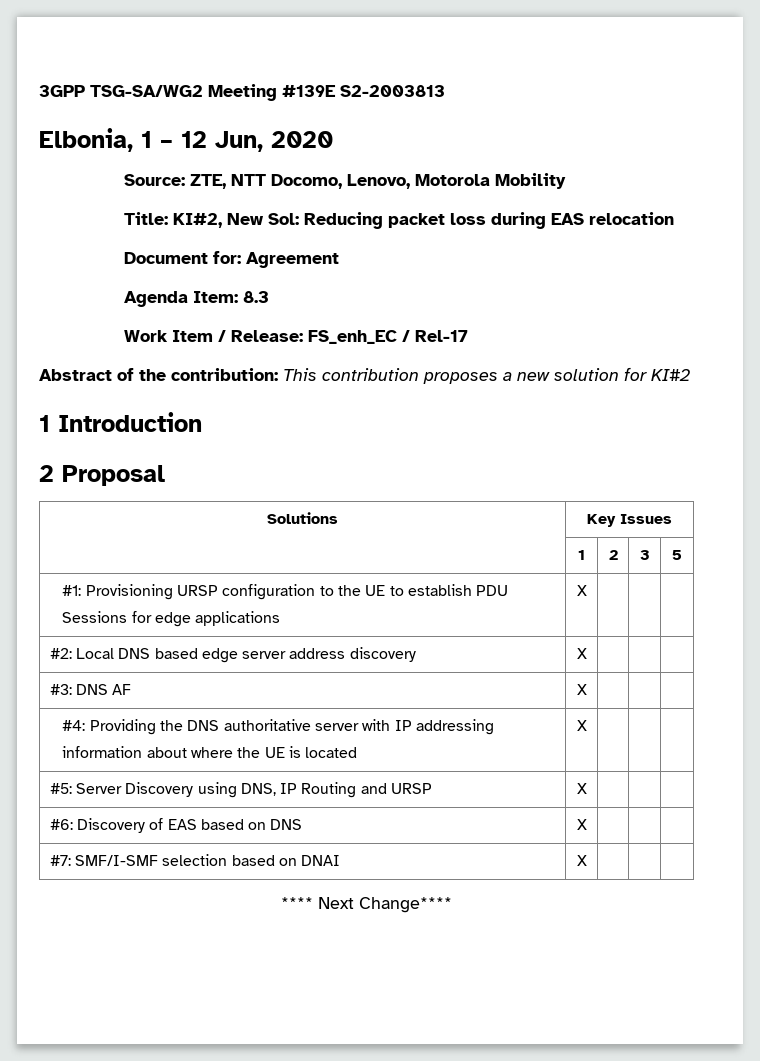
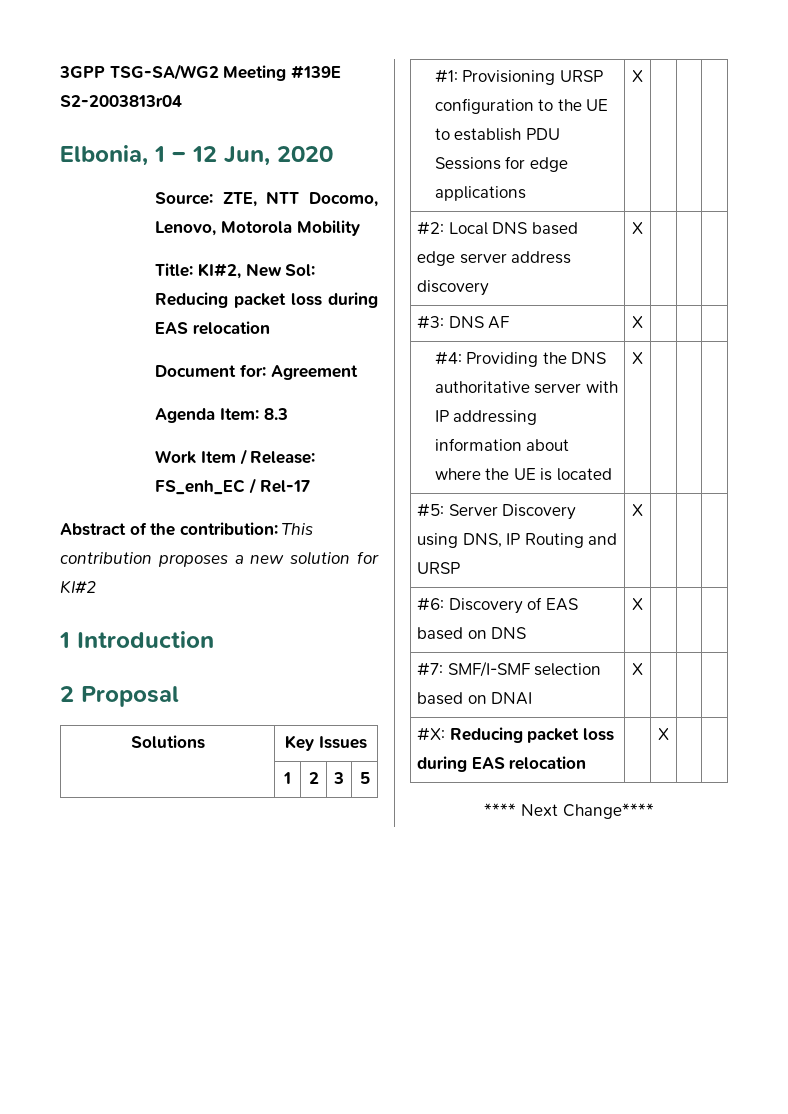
[340,85,445,97] S2-2003813 -> [60,95,182,107] S2-2003813r04
(587, 860) none -> [417,727,614,743] [417,756,587,772] [658,728,669,740] // #X: Reducing packet loss during EAS relocation | | X | |

